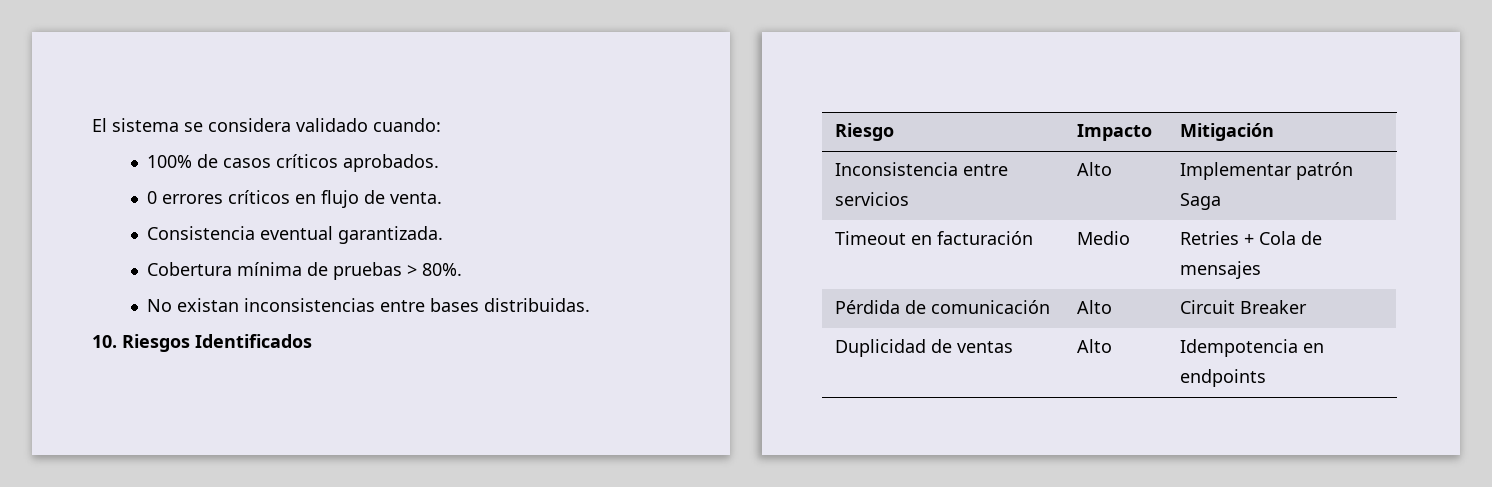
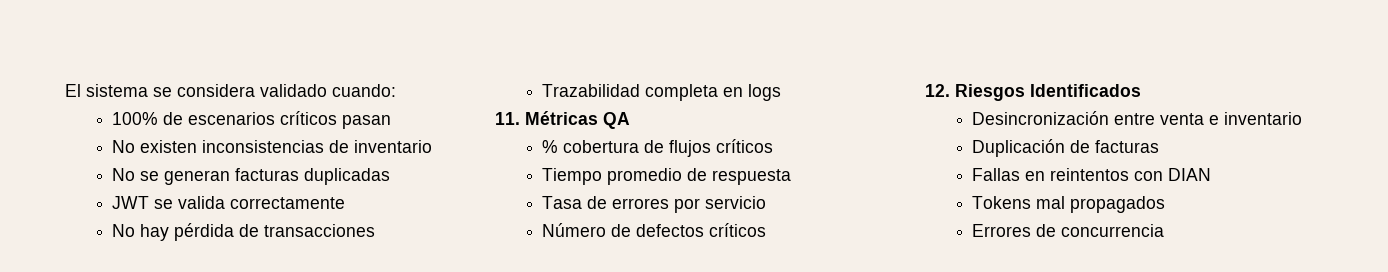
[223,154,440,172] [147,190,443,208] [147,226,444,244] [147,262,463,280] [147,298,591,312] [92,334,312,352] [835,123,895,141] [1077,124,1153,141] [1180,123,1275,141] [835,162,1009,176] [835,192,910,206] [1077,162,1113,176] [1180,162,1354,180] [1180,193,1222,210] [835,231,1034,245] [1077,231,1131,245] [1180,231,1323,245] [1180,261,1262,279] [835,300,1051,314] [1077,300,1113,314] [1180,300,1308,314] [835,339,1014,357] [1077,339,1113,353] [1180,339,1325,357] [1180,369,1267,387] casos críticos aprobados. // 0 errores críticos en flujo de venta. // Consistencia eventual garantizada. // Cobertura mínima de pruebas > 80%. // No existan inconsistencias entre bases distribuidas. // 10. Riesgos Identificados // Riesgo | Impacto | Mitigación // Inconsistencia entre servicios | Alto | Implementar patrón Saga // Timeout en facturación | Medio | Retries + Cola de mensajes // Pérdida de comunicación | Alto | Circuit Breaker // Duplicidad de ventas | Alto | Idempotencia en endpoints -> [188,111,392,129] [112,140,433,153] [112,168,391,185] [112,196,346,209] [112,223,376,241] [542,84,782,101] [495,111,630,129] [542,139,774,157] [542,168,792,185] [542,196,767,213] [542,223,767,237] [925,84,1141,101] [972,111,1303,125] [972,139,1160,157] [972,168,1212,181] [972,196,1166,213] [972,224,1165,237] escenarios críticos pasan // No existen inconsistencias de inventario // No se generan facturas duplicadas // JWT se valida correctamente // No hay pérdida de transacciones // Trazabilidad completa en logs // 11. Métricas QA // % cobertura de flujos críticos // Tiempo promedio de respuesta // Tasa de errores por servicio // Número de defectos críticos // 12. Riesgos Identificados // Desincronización entre venta e inventario // Duplicación de facturas // Fallas en reintentos con DIAN // Tokens mal propagados // Errores de concurrencia

